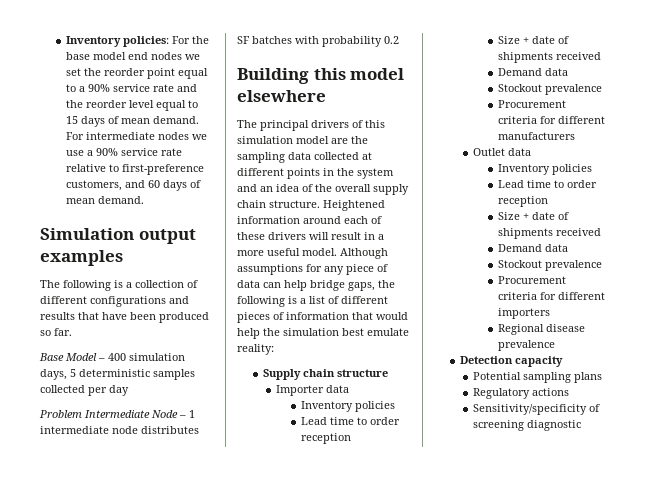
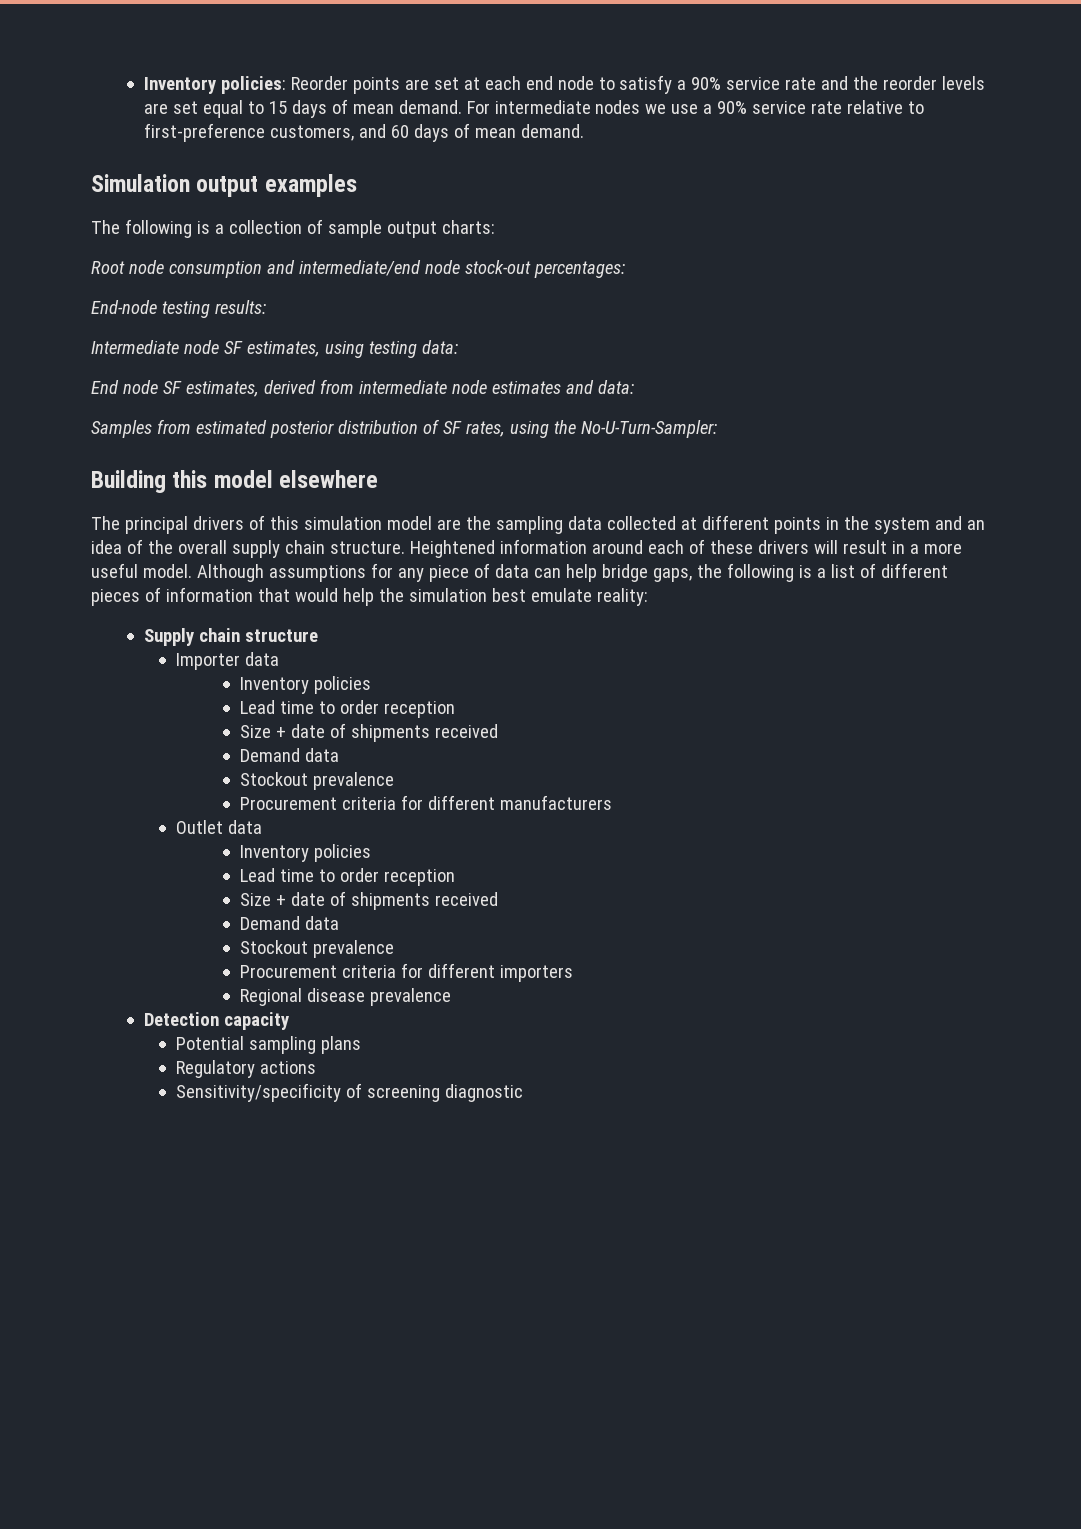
[171,36,209,44] [65,52,200,60] [65,68,208,79] [65,84,76,92] For the base model end nodes we set the reorder point equal to -> [290,75,673,94] Reorder points are set at each end node to satisfy
[128,100,154,108] level -> [942,76,986,90] [143,101,198,114] levels are set
[40,296,189,307] [40,312,209,323] [40,328,72,336] [39,353,185,361] [40,369,195,380] [40,385,129,396] [39,410,195,418] [40,426,199,434] [237,36,399,47] different configurations and results that have been produced so far. // Base Model – 400 simulation days, 5 deterministic samples collected per day // Problem Intermediate Node – 1 intermediate node distributes SF batches with probability 0.2 -> [327,220,495,238] [91,260,625,278] [91,300,266,318] [91,340,458,358] [91,379,634,397] [91,419,717,438] sample output charts: // Root node consumption and intermediate/end node stock-out percentages: // End-node testing results: // Intermediate node SF estimates, using testing data: // End node SF estimates, derived from intermediate node estimates and data: // Samples from estimated posterior distribution of SF rates, using the No-U-Turn-Sampler:

